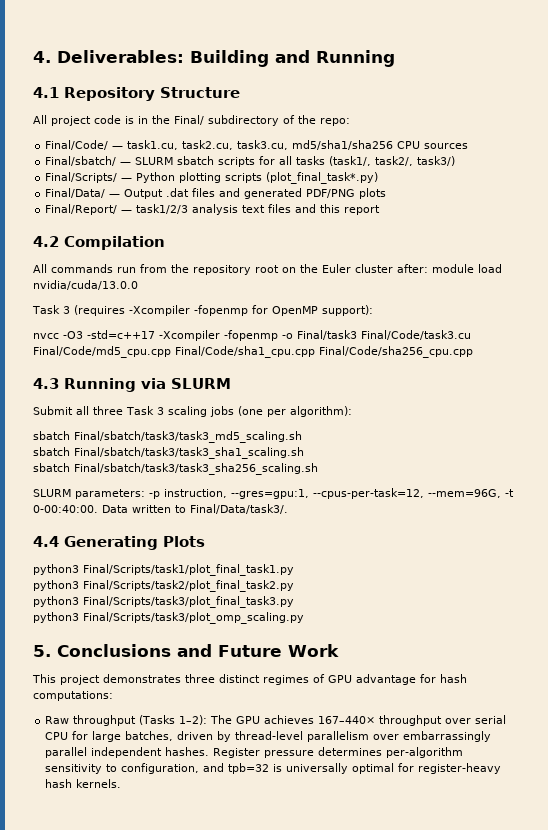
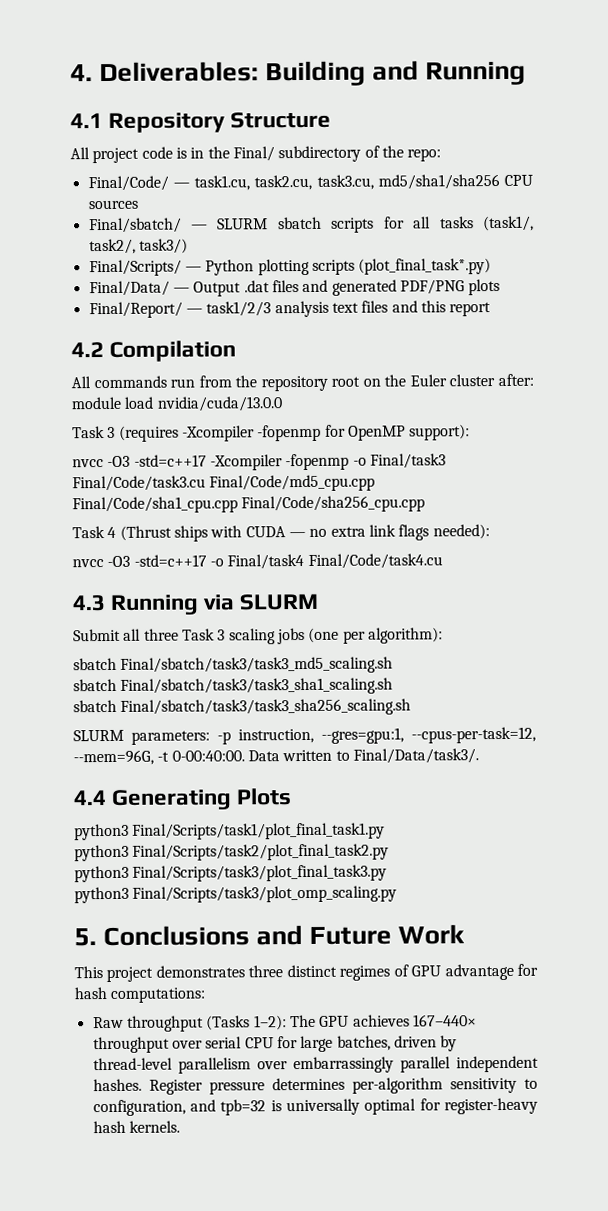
(473, 352) none -> [72,524,490,542] [72,553,443,570] // Task 4 (Thrust ships with CUDA — no extra link flags needed): // nvcc -O3 -std=c++17 -o Final/task4 Final/Code/task4.cu

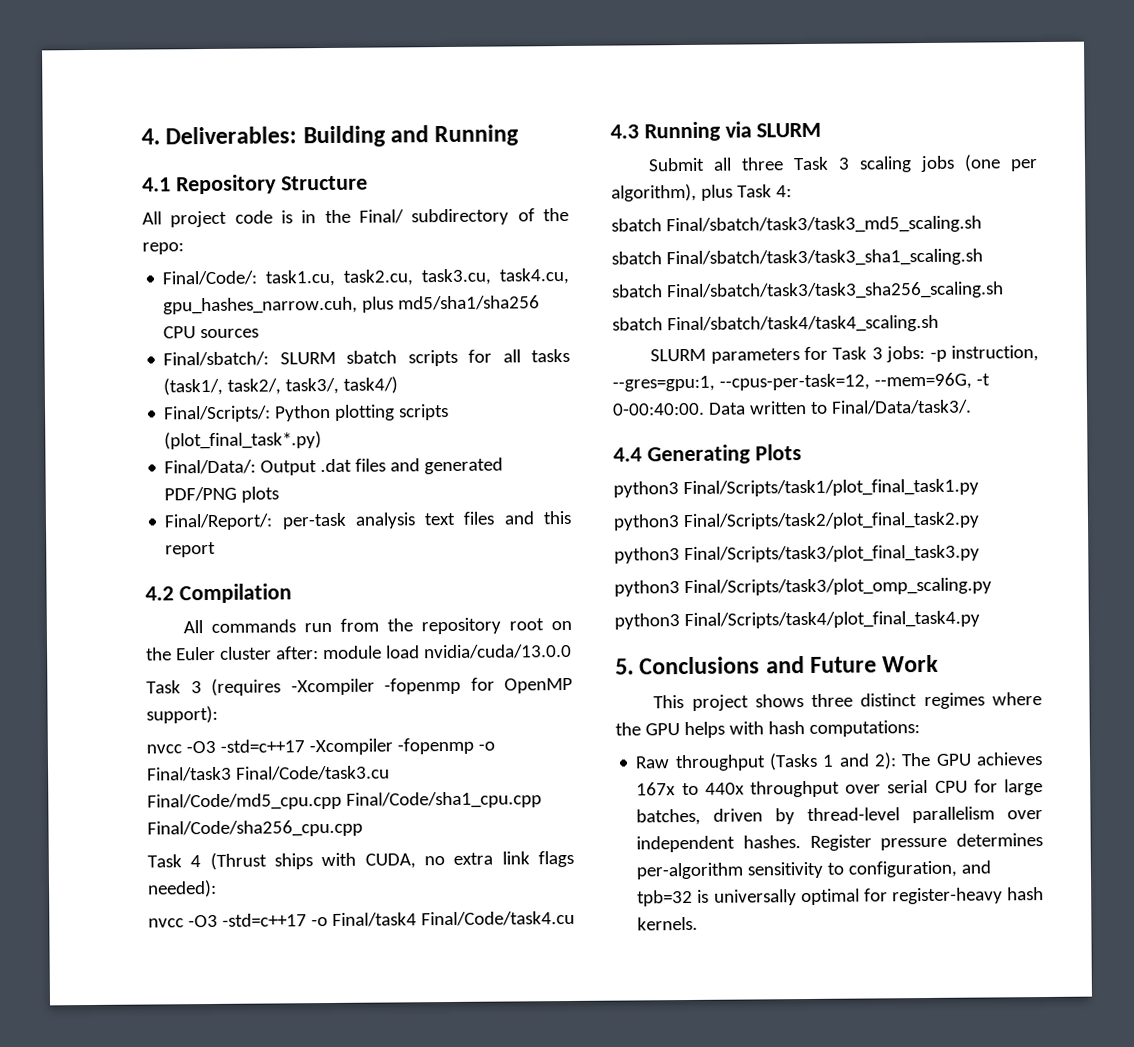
[87,175,190,192] Final/Code/ — -> [162,270,258,286] Final/Code/:
(374, 182) none -> [498,267,569,285] [163,296,395,315] task4.cu, gpu_hashes_narrow.cuh, plus
[88,217,209,234] Final/sbatch/ — -> [163,351,270,367] Final/sbatch/:
[138,238,188,254] [88,259,202,277] task3/) // Final/Scripts/ — -> [285,376,399,395] [164,405,272,423] task3/, task4/) // Final/Scripts/:
[88,280,190,297] Final/Data/ — -> [164,459,257,475] Final/Data/:
[88,301,272,319] Final/Report/ — task1/2/3 -> [164,512,347,531] Final/Report/: per-task
[245,526,306,538] CUDA — -> [364,853,416,869] CUDA,
[367,627,443,644] algorithm): -> [611,183,792,202] algorithm), plus Task 4:
[73,729,210,745] // SLURM parameters: -> [612,314,939,334] [650,345,926,364] // sbatch Final/sbatch/task4/task4_scaling.sh // SLURM parameters for Task 3 jobs:
(398, 894) none -> [614,610,980,630] // python3 Final/Scripts/task4/plot_final_task4.py
[155,965,245,978] demonstrates -> [754,694,804,708] shows
[393,963,539,981] of GPU advantage for -> [992,692,1042,706] [615,721,764,739] where the GPU helps with
[253,1014,477,1031] 1–2): The GPU achieves 167–440× -> [822,752,1043,770] [636,782,745,796] 1 and 2): The GPU achieves 167x to 440x
[292,1056,451,1074] embarrassingly parallel -> (1043, 815) none

